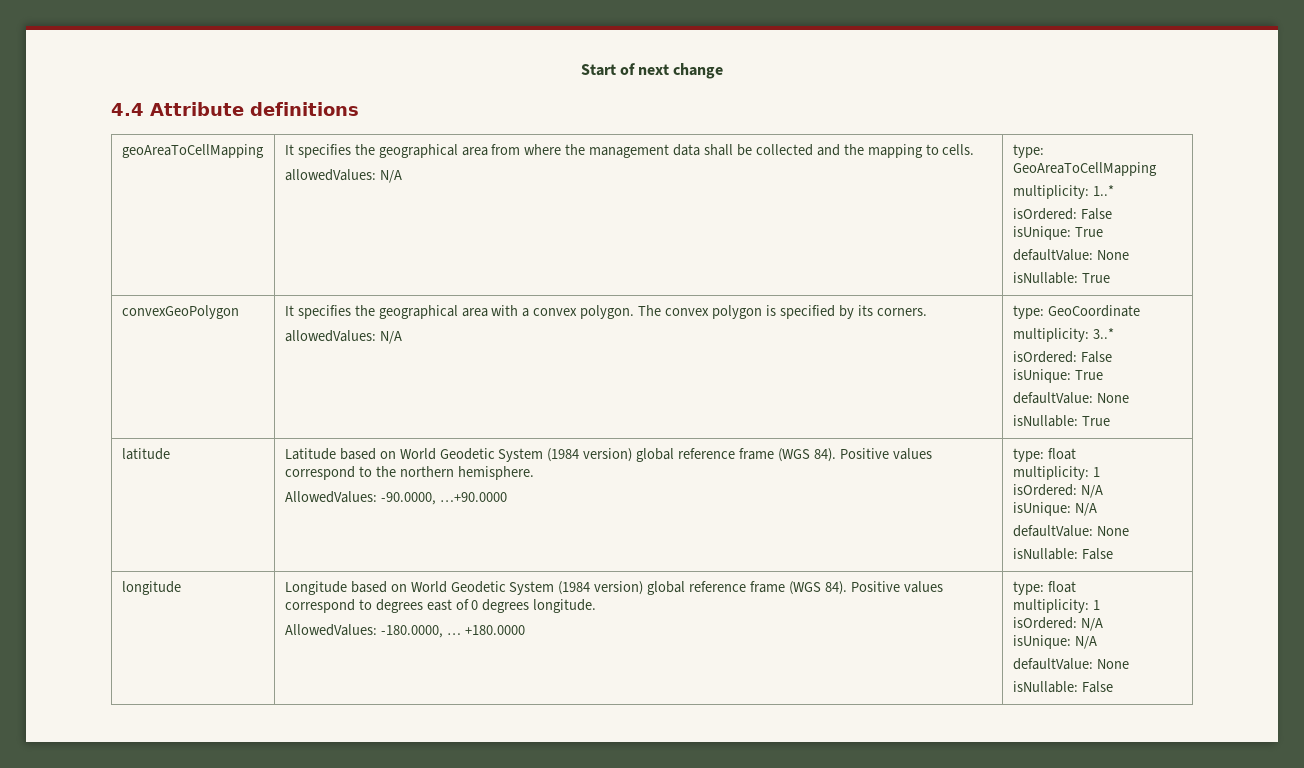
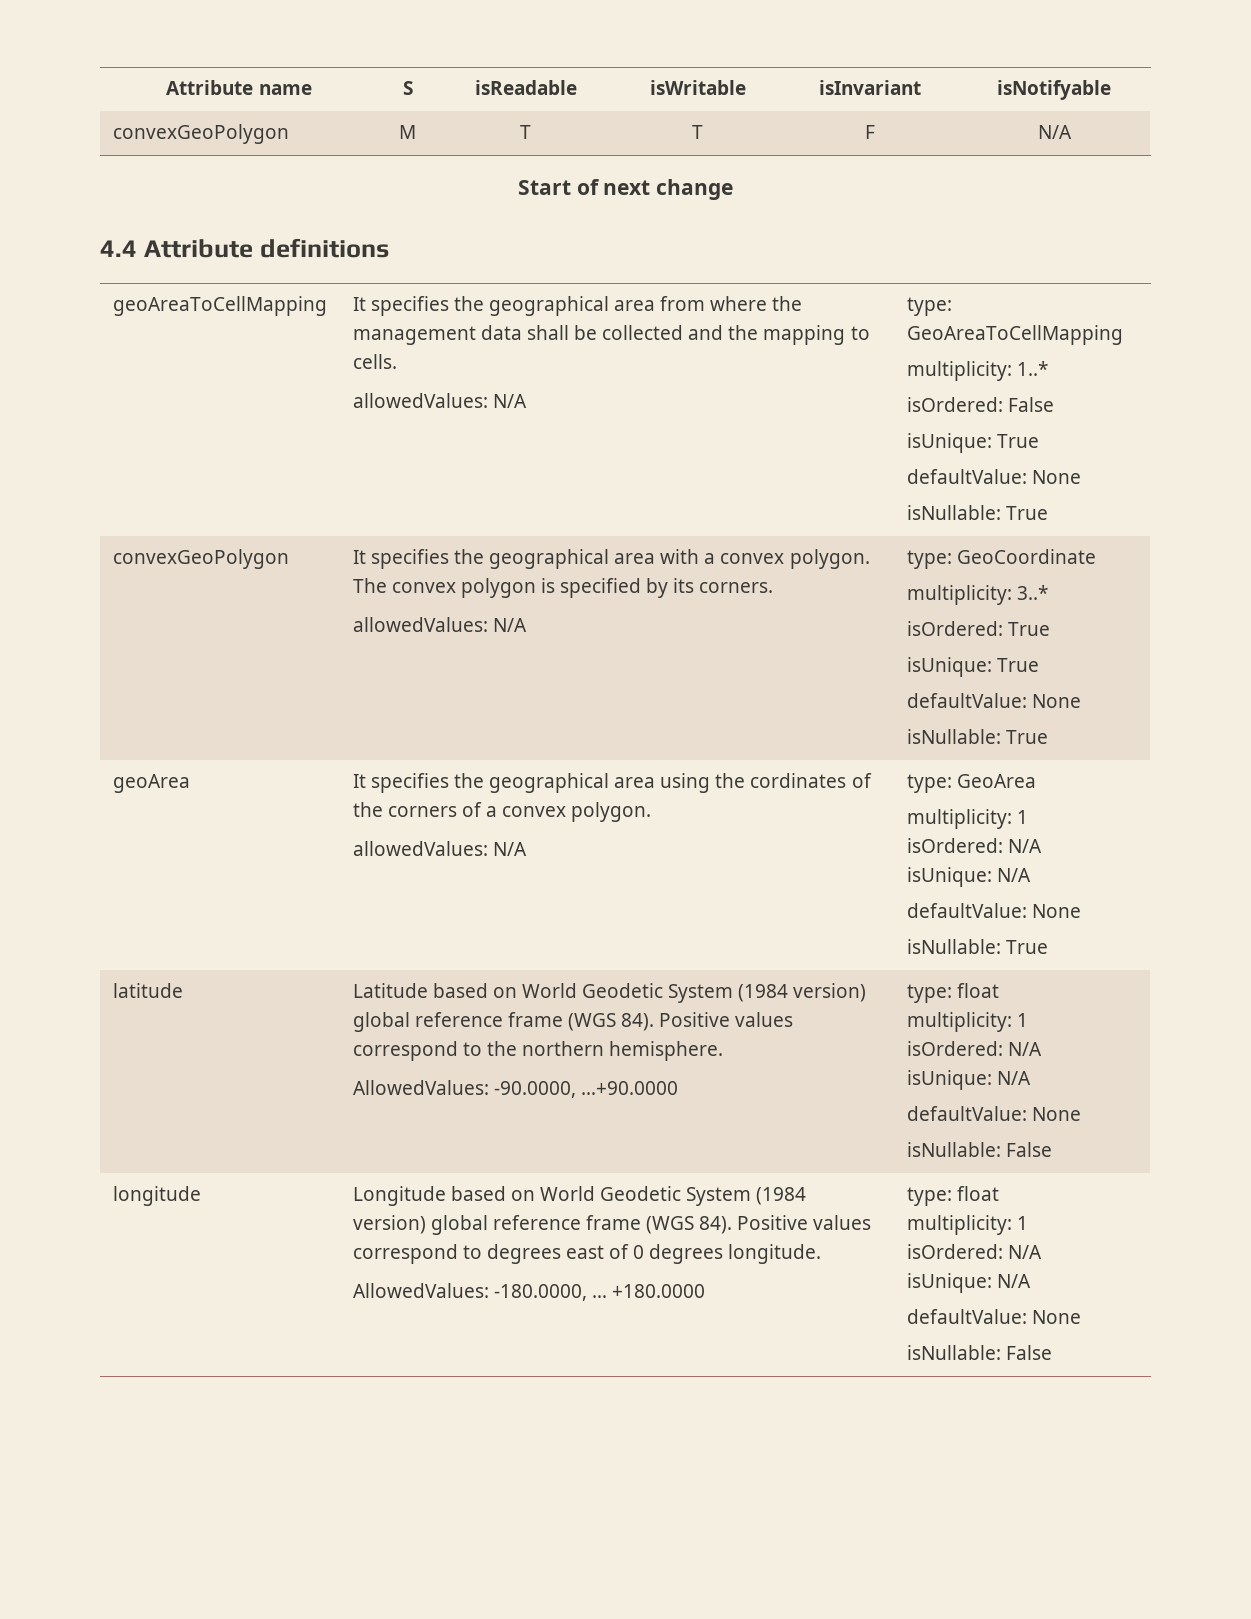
(580, 70) none -> [166,80,312,95] [402,81,413,95] [474,80,577,95] [649,80,746,95] [818,80,921,95] [997,80,1111,100] [112,124,289,144] [399,125,416,139] [520,125,531,139] [692,125,703,139] [864,125,875,139] [1037,125,1072,139] Attribute name | S | isReadable | isWritable | isInvariant | isNotifyable // convexGeoPolygon | M | T | T | F | N/A //
[1080,351,1112,363] [1012,369,1103,383] [1012,392,1129,404] [1012,415,1110,427] False // isUnique: True // defaultValue: None // isNullable: True -> [1007,622,1050,636] [906,657,1039,677] [906,693,1081,708] [906,729,1048,744] [112,774,190,793] [352,773,872,793] [352,802,652,822] [352,841,527,856] [906,774,1036,793] [906,809,1028,829] [906,838,1042,853] [906,867,1031,887] [906,903,1081,918] [906,939,1048,954] True // isUnique: True // defaultValue: None // isNullable: True // geoArea | It specifies the geographical area using the cordinates of the corners of a convex polygon. // allowedValues: N/A | type: GeoArea // multiplicity: 1 // isOrdered: N/A // isUnique: N/A // defaultValue: None // isNullable: True

